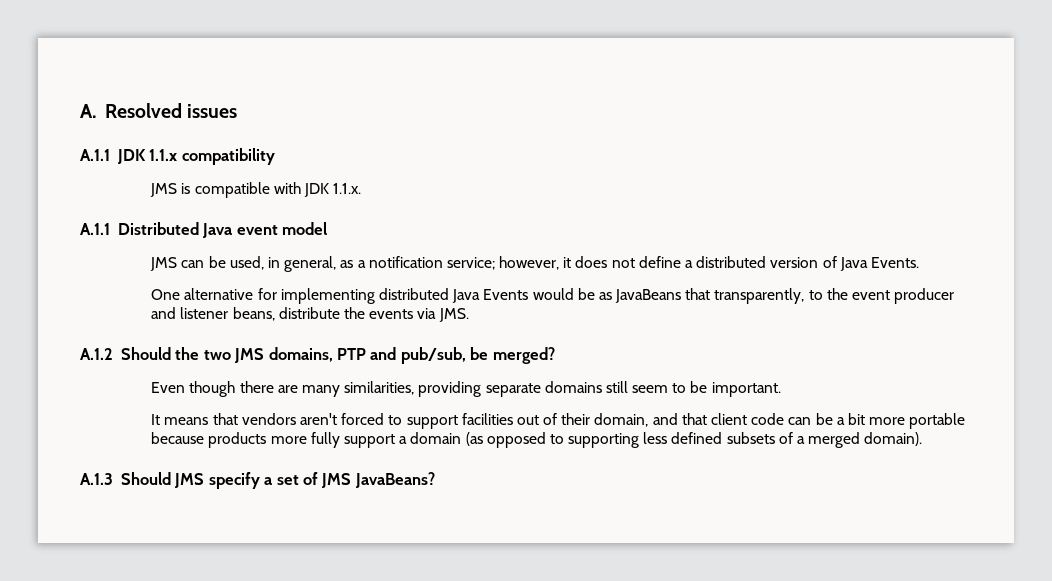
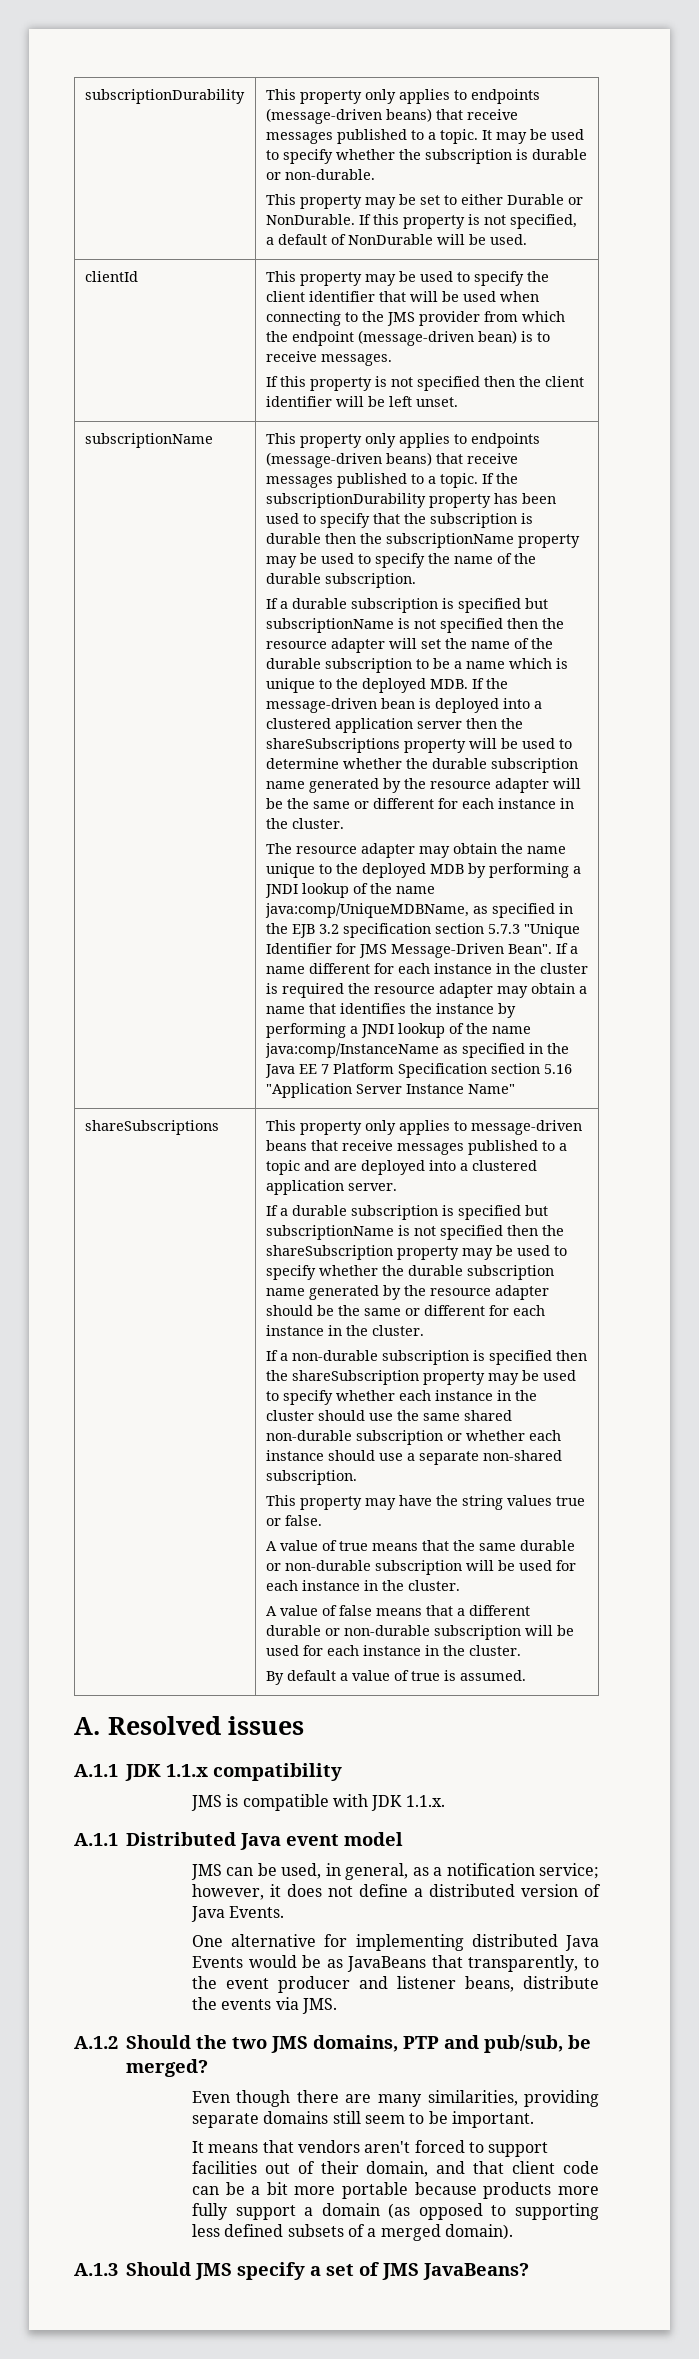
(80, 111) none -> [84,89,245,104] [265,89,540,104] [265,108,518,124] [265,129,584,144] [265,149,587,164] [265,169,375,180] [265,194,583,209] [265,214,577,229] [265,234,527,245] [84,271,138,282] [265,271,549,286] [265,291,539,302] [265,311,565,326] [265,330,550,346] [265,351,392,366] [265,376,584,391] [265,396,458,407] [84,433,213,448] [265,433,540,448] [265,452,518,468] [265,473,518,488] [265,493,556,508] [265,513,533,528] [265,533,580,548] [265,553,536,568] [265,573,416,588] [265,598,548,613] [265,618,564,633] [265,638,553,653] [265,658,568,673] [265,678,508,693] [265,698,542,713] [265,718,523,733] [265,738,572,753] [265,758,578,773] [265,778,581,793] [265,798,574,809] [265,818,344,829] [265,843,566,858] [265,863,581,878] [264,883,435,898] [264,903,573,918] [265,923,580,938] [265,943,578,958] [265,963,588,974] [265,983,587,998] [265,1003,516,1018] [265,1023,531,1038] [264,1043,569,1058] [264,1063,572,1078] [265,1083,515,1098] [84,1120,219,1135] [265,1120,582,1135] [265,1140,567,1155] [265,1160,537,1175] [265,1180,397,1195] [265,1205,548,1220] [265,1225,564,1240] [265,1245,567,1260] [265,1265,554,1280] [265,1285,549,1300] [265,1305,545,1316] [265,1325,424,1336] [265,1350,587,1365] [265,1370,576,1385] [265,1390,537,1405] [265,1410,512,1421] [265,1430,561,1445] [265,1450,562,1465] [265,1470,357,1485] [265,1495,585,1510] [265,1515,322,1526] [265,1540,575,1551] [265,1560,576,1575] [265,1580,460,1591] [265,1605,530,1616] [265,1625,574,1640] [265,1645,521,1656] [265,1670,526,1685] subscriptionDurability | This property only applies to endpoints (message-driven beans) that receive messages published to a topic. It may be used to specify whether the subscription is durable or non-durable. // This property may be set to either Durable or NonDurable. If this property is not specified, a default of NonDurable will be used. // clientId | This property may be used to specify the client identifier that will be used when connecting to the JMS provider from which the endpoint (message-driven bean) is to receive messages. // If this property is not specified then the client identifier will be left unset. // subscriptionName | This property only applies to endpoints (message-driven beans) that receive messages published to a topic. If the subscriptionDurability property has been used to specify that the subscription is durable then the subscriptionName property may be used to specify the name of the durable subscription. // If a durable subscription is specified but subscriptionName is not specified then the resource adapter will set the name of the durable subscription to be a name which is unique to the deployed MDB. If the message-driven bean is deployed into a clustered application server then the shareSubscriptions property will be used to determine whether the durable subscription name generated by the resource adapter will be the same or different for each instance in the cluster. // The resource adapter may obtain the name unique to the deployed MDB by performing a JNDI lookup of the name java:comp/UniqueMDBName, as specified in the EJB 3.2 specification section 5.7.3 "Unique Identifier for JMS Message-Driven Bean". If a name different for each instance in the cluster is required the resource adapter may obtain a name that identifies the instance by performing a JNDI lookup of the name java:comp/InstanceName as specified in the Java EE 7 Platform Specification section 5.16 "Application Server Instance Name" // shareSubscriptions | This property only applies to message-driven beans that receive messages published to a topic and are deployed into a clustered application server. // If a durable subscription is specified but subscriptionName is not specified then the shareSubscription property may be used to specify whether the durable subscription name generated by the resource adapter should be the same or different for each instance in the cluster. // If a non-durable subscription is specified then the shareSubscription property may be used to specify whether each instance in the cluster should use the same shared non-durable subscription or whether each instance should use a separate non-shared subscription. // This property may have the string values true or false. // A value of true means that the same durable or non-durable subscription will be used for each instance in the cluster. // A value of false means that a different durable or non-durable subscription will be used for each instance in the cluster. // By default a value of true is assumed. //

